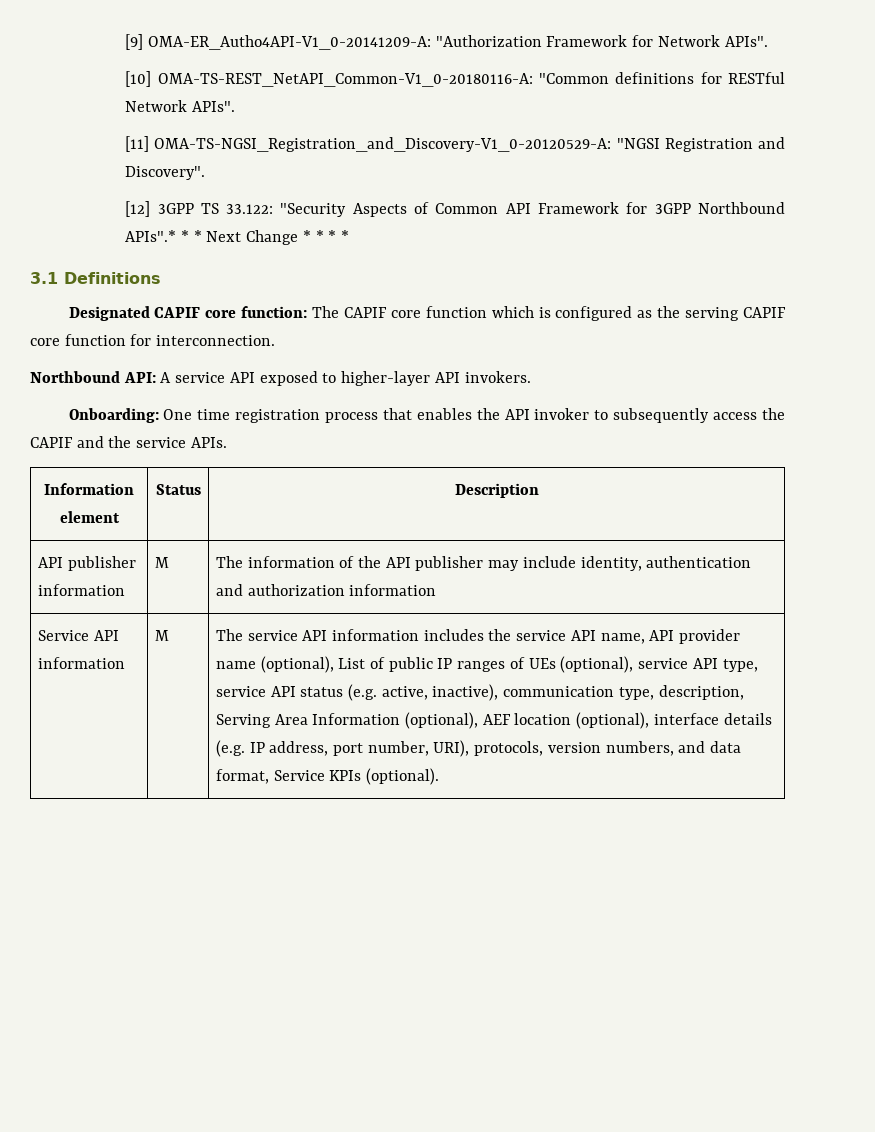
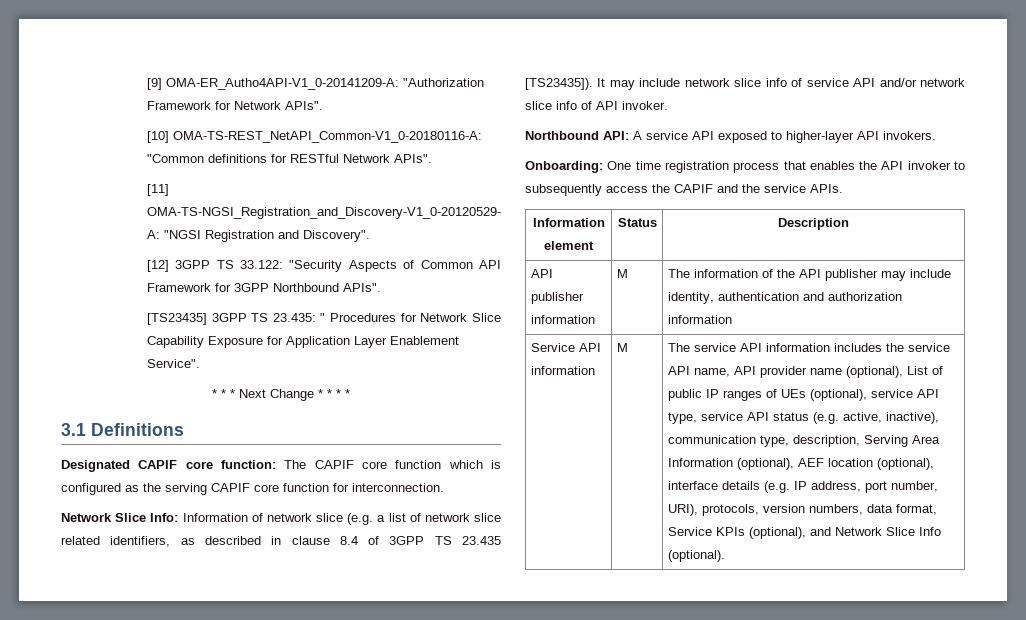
[125,230,177,242] APIs".* -> [342,283,381,292] [146,313,501,325] [146,336,459,348] [146,359,200,368] [212,389,217,398] APIs". // [TS23435] 3GPP TS 23.435: " Procedures for Network Slice Capability Exposure for Application Layer Enablement Service". // *
(276, 340) none -> [61,513,502,525] [61,536,502,547] [525,78,965,90] [525,101,668,110] // Network Slice Info: Information of network slice (e.g. a list of network slice related identifiers, as described in clause 8.4 of 3GPP TS 23.435 [TS23435]). It may include network slice info of service API and/or network slice info of API invoker.
[678,741,706,753] and -> (863, 509) none
(362, 775) none -> [748,527,941,539] (optional), and Network Slice Info

